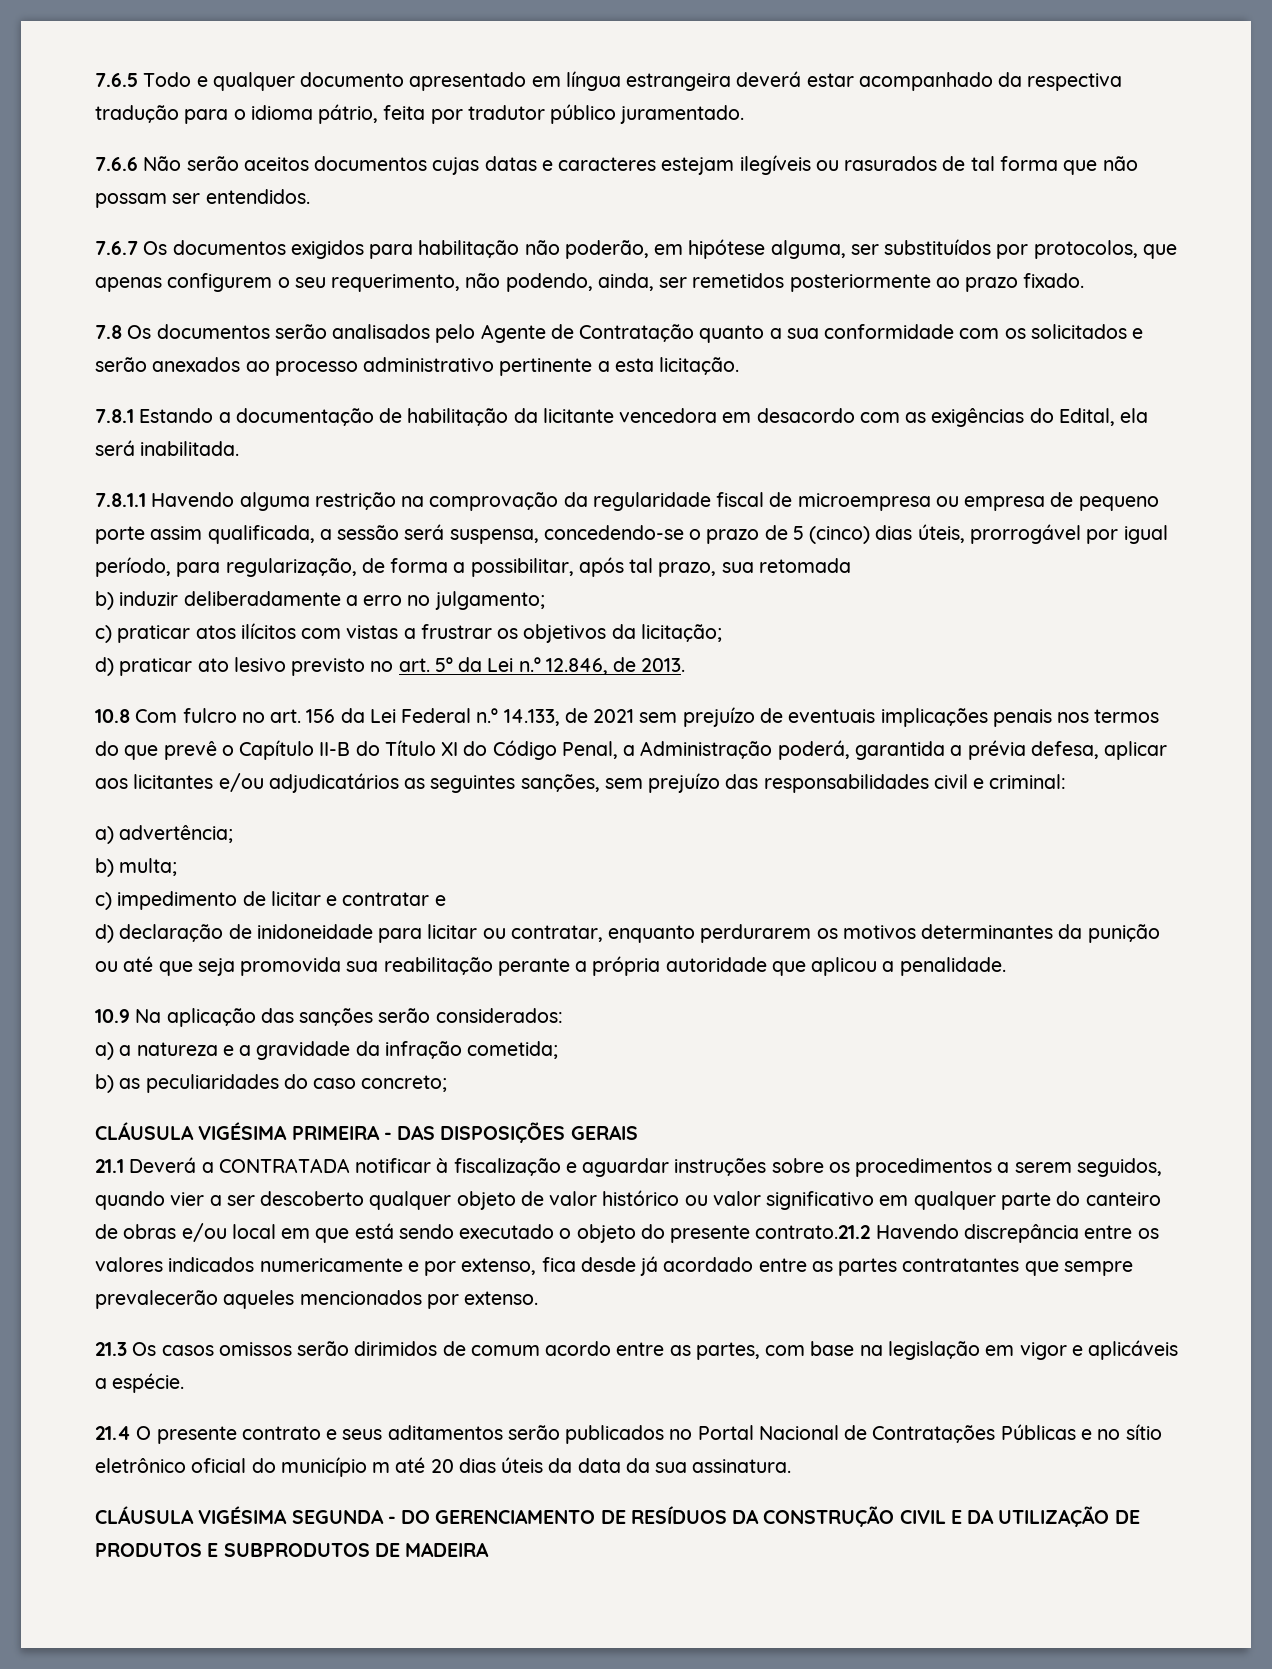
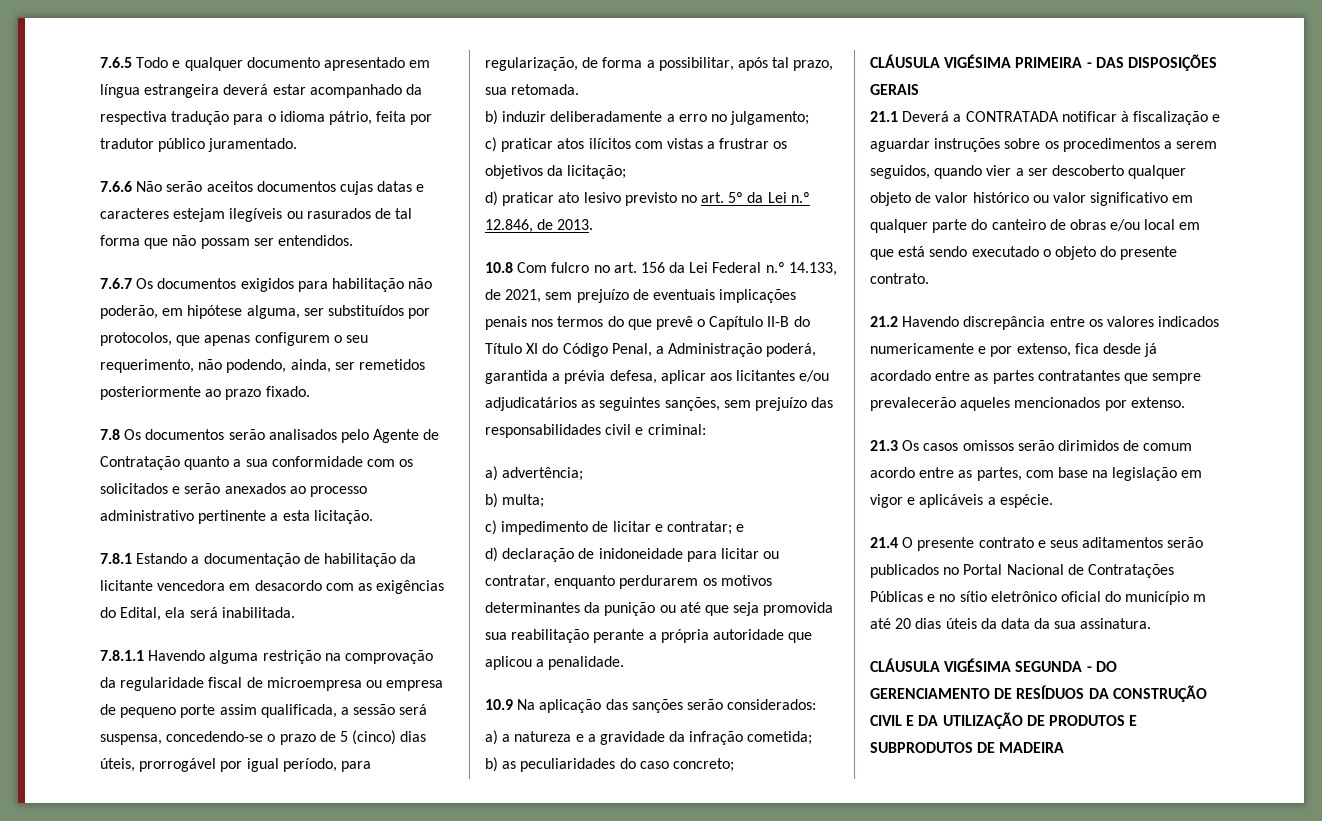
[758,558,851,573] retomada -> [511,84,580,95] retomada.
[593,709,635,723] 2021 -> [505,289,542,303] 2021,
[342,892,430,906] contratar -> [666,521,732,535] contratar;
[755,1225,871,1239] contrato.21.2 -> [870,273,929,284] [870,316,898,327] contrato. // 21.2

